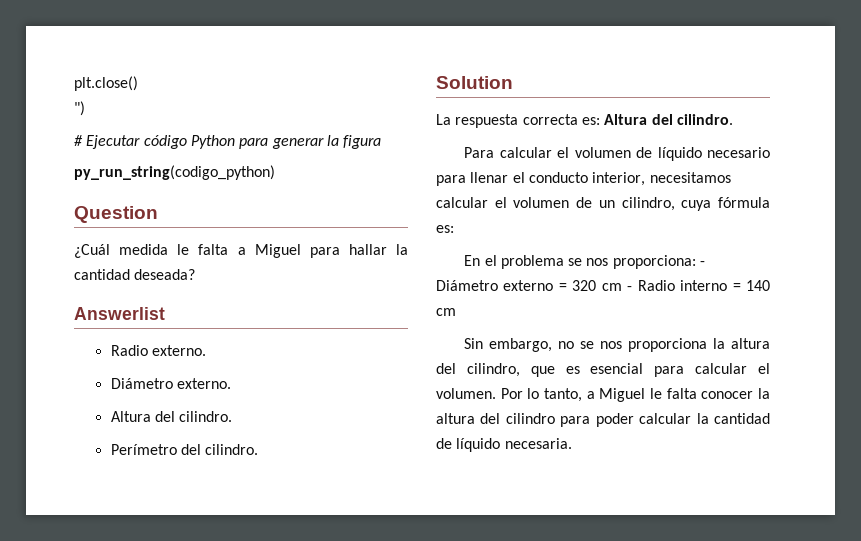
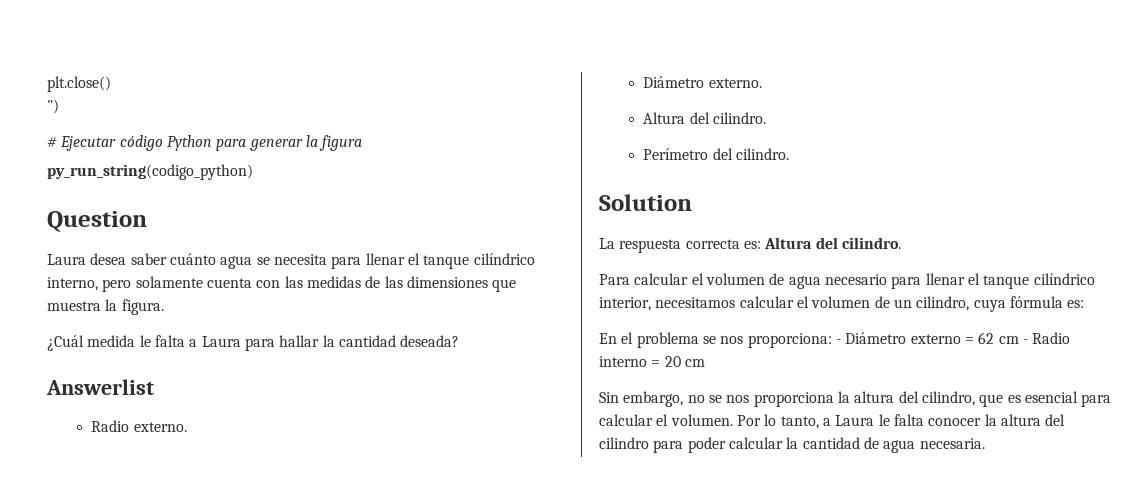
(158, 214) none -> [47,253,535,269] [47,276,517,292] [47,299,164,315] // Laura desea saber cuánto agua se necesita para llenar el tanque cilíndrico interno, pero solamente cuenta con las medidas de las dimensiones que muestra la figura.
[254,244,301,258] Miguel -> [201,336,241,347] Laura
[657,147,702,161] líquido -> [788,276,821,289] agua
[528,172,588,183] conducto -> [983,273,1095,289] tanque cilíndrico
[572,280,597,291] 320 -> [978,332,995,344] 62
[746,280,771,291] 140 -> [664,356,681,367] 20
[599,388,646,402] Miguel -> [835,415,875,426] Laura
[456,438,501,452] líquido -> [883,440,916,453] agua

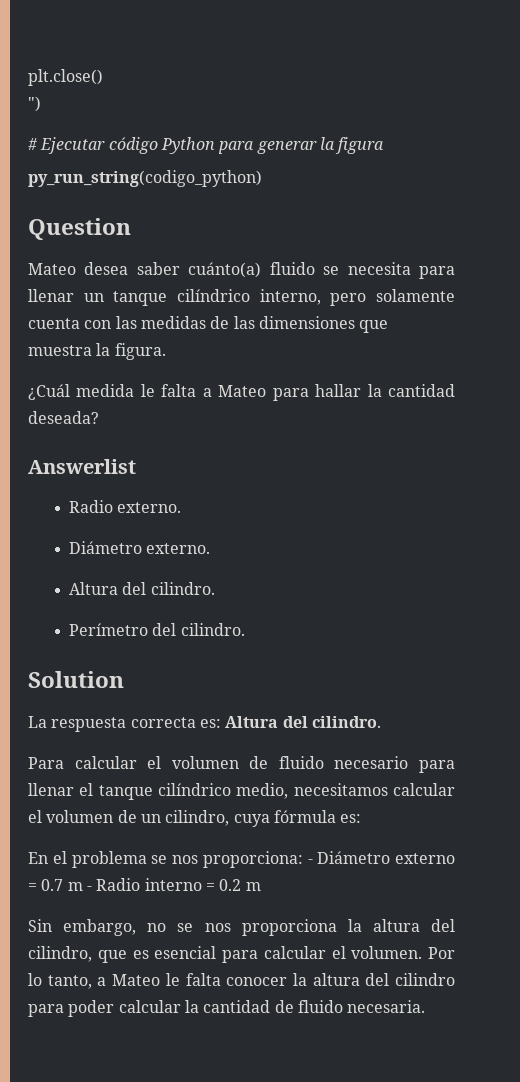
[47,254,86,265] Laura -> [28,263,76,275] Mateo
[169,253,253,269] cuánto agua -> [188,262,315,278] cuánto(a) fluido
[407,253,420,265] el -> [83,293,104,302] un
[201,336,241,347] Laura -> [218,385,267,397] Mateo
[788,276,821,289] agua -> [278,756,324,769] fluido
[599,297,651,311] interior, -> [236,783,289,799] medio,
[978,332,1019,344] 62 cm -> [41,879,83,891] 0.7 m
[664,356,705,367] 20 cm -> [219,879,261,891] 0.2 m
[835,415,875,426] Laura -> [112,974,161,986] Mateo
[883,440,916,453] agua -> [297,1000,343,1013] fluido

